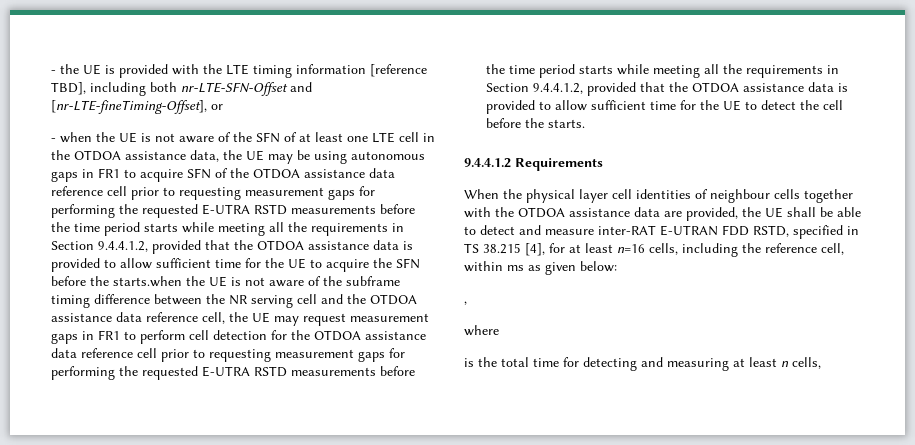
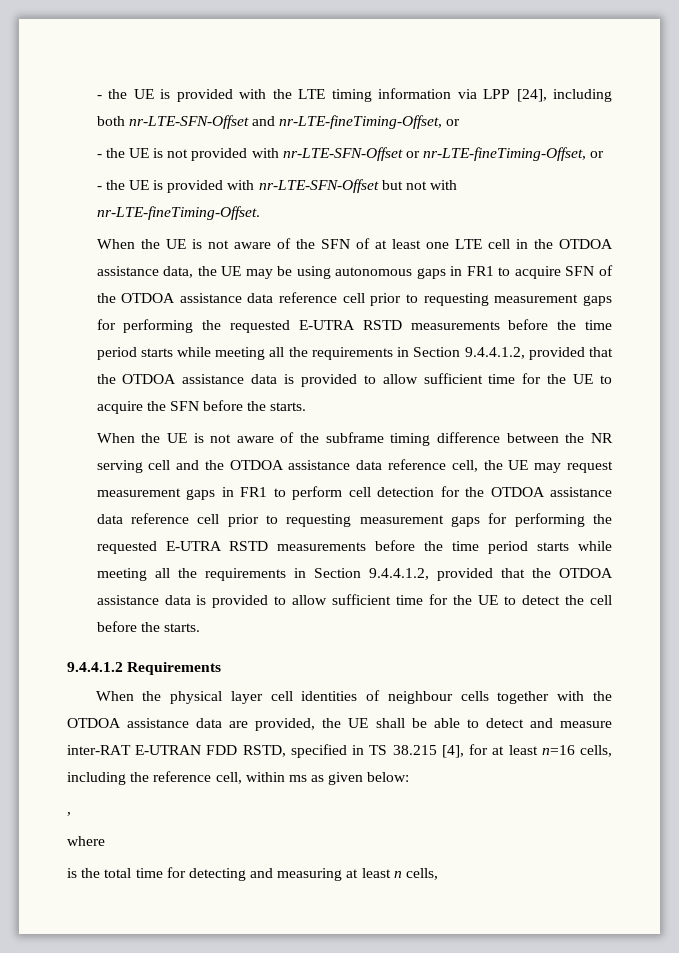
[370,64,428,77] [51,82,87,95] [reference TBD], -> [457,89,547,102] via LPP [24],
[51,100,224,114] [51,132,93,143] [nr-LTE-fineTiming-Offset], or // - when -> [279,115,461,129] [96,147,605,161] [96,179,458,193] [96,206,260,220] [96,239,135,249] nr-LTE-fineTiming-Offset, or // - the UE is not provided with nr-LTE-SFN-Offset or nr-LTE-fineTiming-Offset, or // - the UE is provided with nr-LTE-SFN-Offset but not with nr-LTE-fineTiming-Offset. // When
[113,276,183,287] starts.when -> [270,402,307,411] [96,433,135,443] starts. // When

